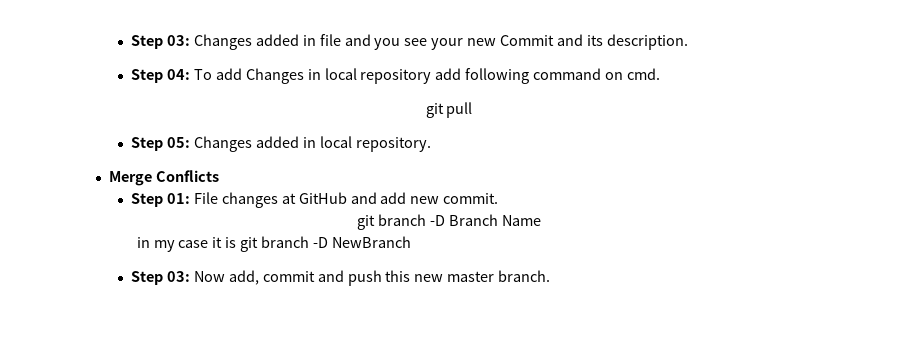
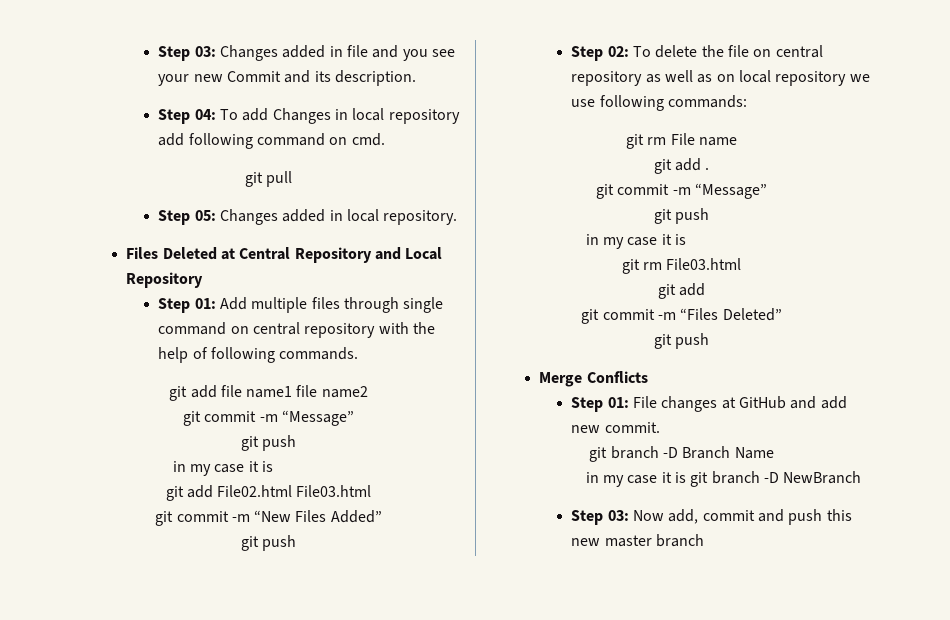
(431, 144) none -> [126,247,443,263] [126,272,204,288] [158,297,444,313] [158,322,435,338] [158,347,359,363] [169,385,368,401] [183,410,354,426] [240,435,297,451] [172,461,273,476] [165,485,372,501] [155,510,382,526] [240,535,297,551] [571,45,823,61] [571,70,870,86] [571,95,748,111] [626,133,737,149] [653,158,710,174] [596,183,767,199] [653,208,710,224] [585,234,686,249] [621,258,742,274] [657,283,706,299] [581,308,782,324] [653,333,710,349] // Files Deleted at Central Repository and Local Repository // Step 01: Add multiple files through single command on central repository with the help of following commands. // git add file name1 file name2 // git commit -m “Message” // git push // in my case it is // git add File02.html File03.html // git commit -m “New Files Added” // git push // Step 02: To delete the file on central repository as well as on local repository we use following commands: // git rm File name // git add . // git commit -m “Message” // git push // in my case it is // git rm File03.html // git add // git commit -m “Files Deleted” // git push
[498,270,551,282] branch. -> [656,534,705,547] branch

